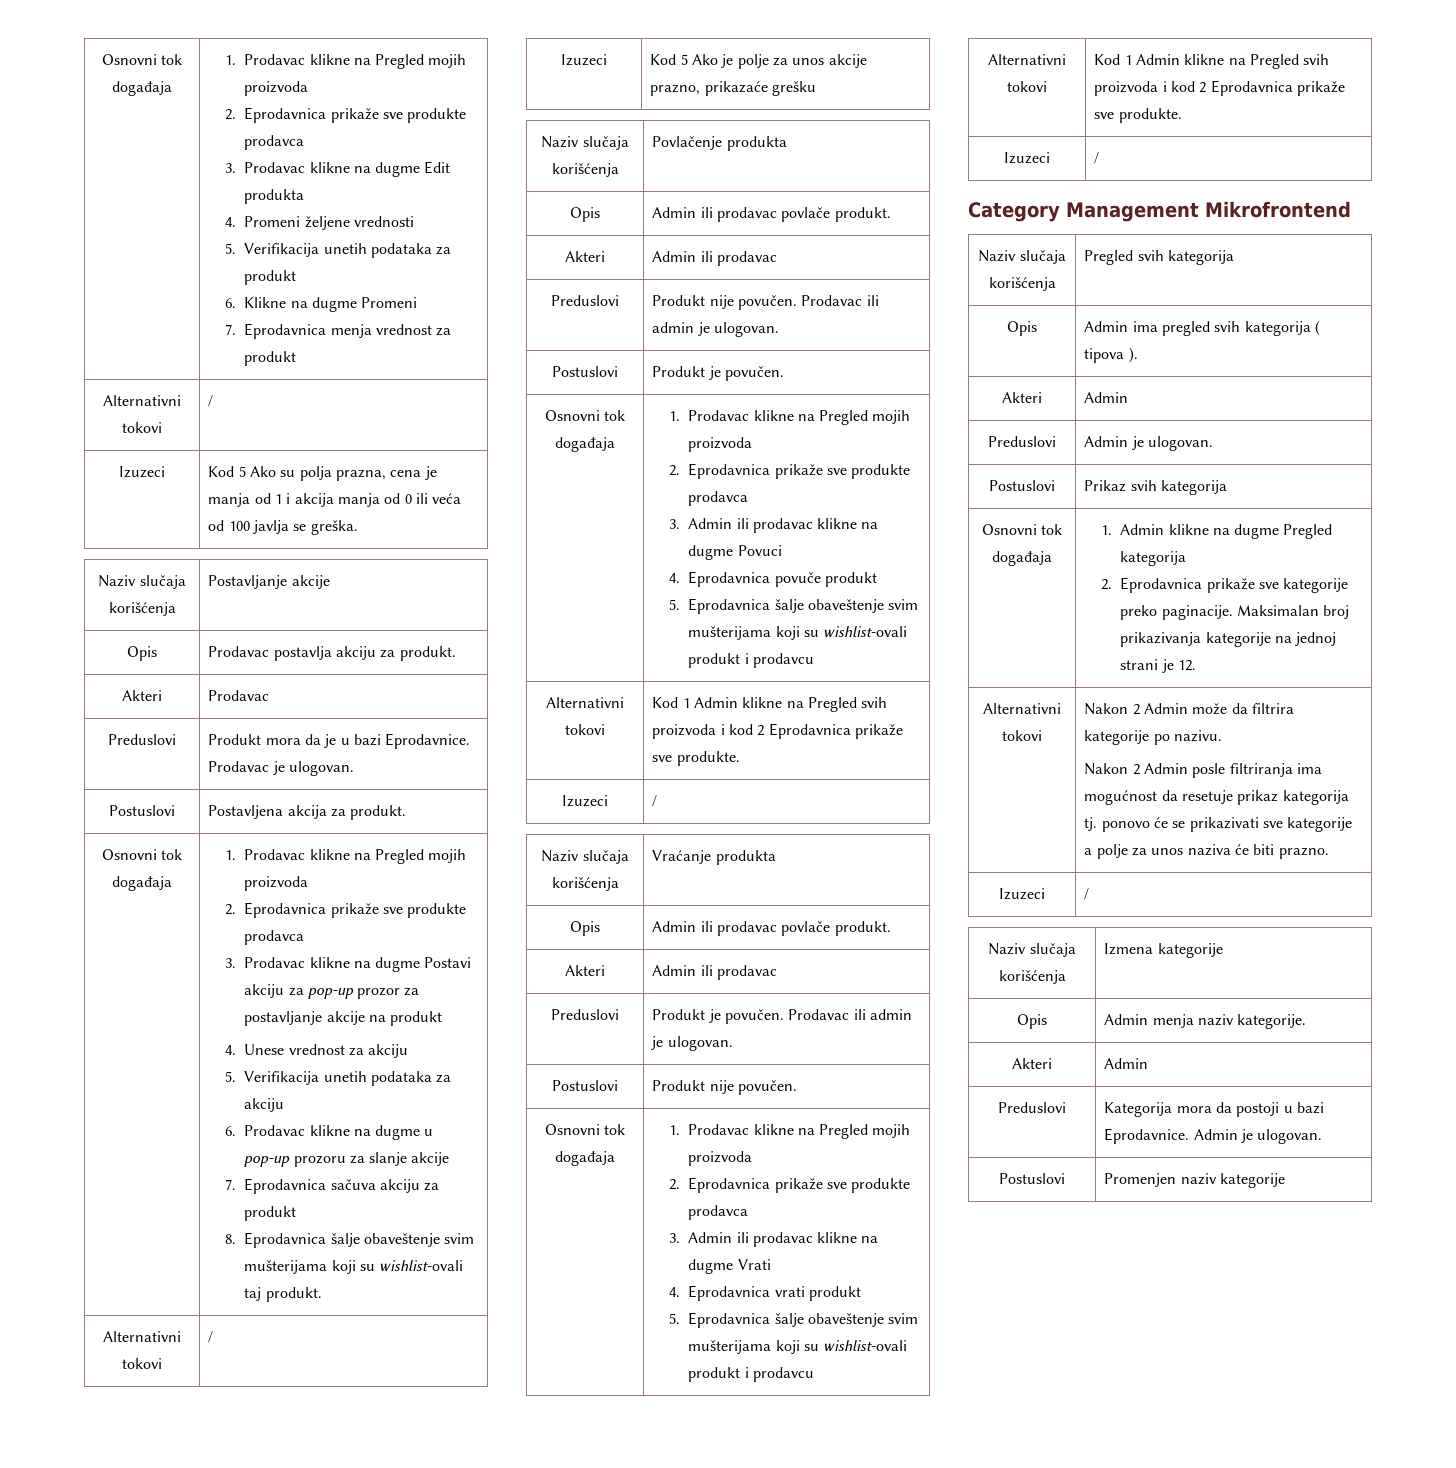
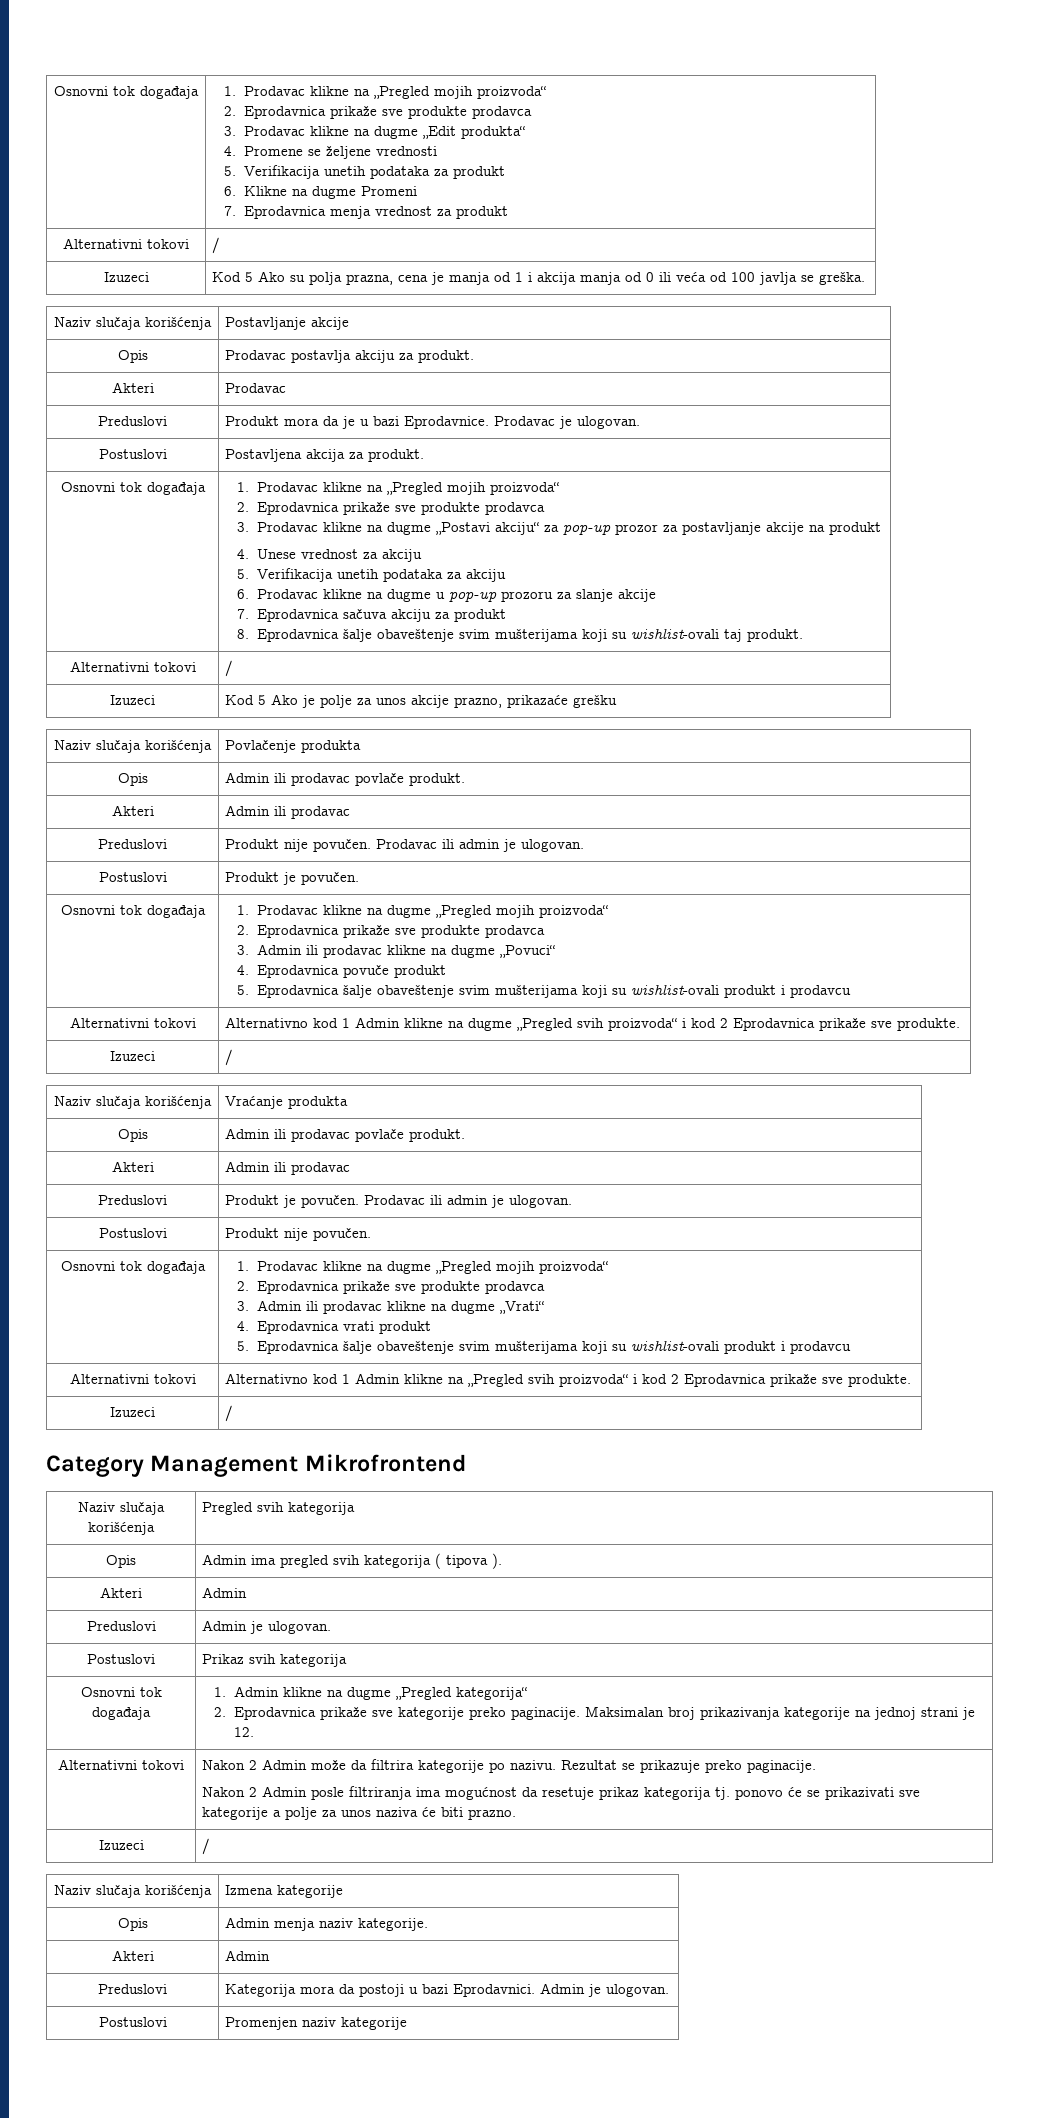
[101,54,183,65] [112,81,172,96] [225,54,467,69] [244,81,309,96] Osnovni tok događaja | 1. Prodavac klikne na Pregled mojih proizvoda -> [53,86,199,99] [224,86,546,99] Osnovni tok događaja | 1. Prodavac klikne na „Pregled mojih proizvoda“
[424,161,451,174] [244,189,305,204] [225,216,301,227] Edit produkta // 4. Promeni -> [422,126,525,139] [224,146,321,156] „Edit produkta“ // 4. Promene se
[375,849,467,864] [244,876,309,891] Pregled mojih proizvoda -> [386,482,559,495] „Pregled mojih proizvoda“
[424,957,472,968] [244,984,285,998] Postavi akciju -> [435,522,539,535] „Postavi akciju“
[819,410,911,425] [688,437,753,452] Pregled mojih proizvoda -> [386,905,608,918] dugme „Pregled mojih proizvoda“
[737,545,782,556] Povuci -> [499,945,555,958] „Povuci“
[652,697,888,712] [652,724,717,739] Kod 1 Admin klikne na Pregled svih proizvoda -> [225,1017,678,1031] Alternativno kod 1 Admin klikne na dugme „Pregled svih proizvoda“
[819,1124,911,1139] [688,1151,753,1166] Pregled mojih proizvoda -> [386,1261,608,1274] dugme „Pregled mojih proizvoda“
[737,1259,771,1270] Vrati -> [499,1301,544,1314] „Vrati“
[1094,54,1330,69] [1094,81,1159,96] Kod 1 Admin klikne na Pregled svih proizvoda -> [225,1373,629,1387] Alternativno kod 1 Admin klikne na „Pregled svih proizvoda“
[1283,524,1333,539] [1120,551,1187,566] Pregled kategorija -> [395,1687,527,1700] „Pregled kategorija“
(1222, 736) none -> [561,1760,817,1773] Rezultat se prikazuje preko paginacije.
[1104,1128,1190,1144] Eprodavnice. -> [453,1984,536,1997] Eprodavnici.

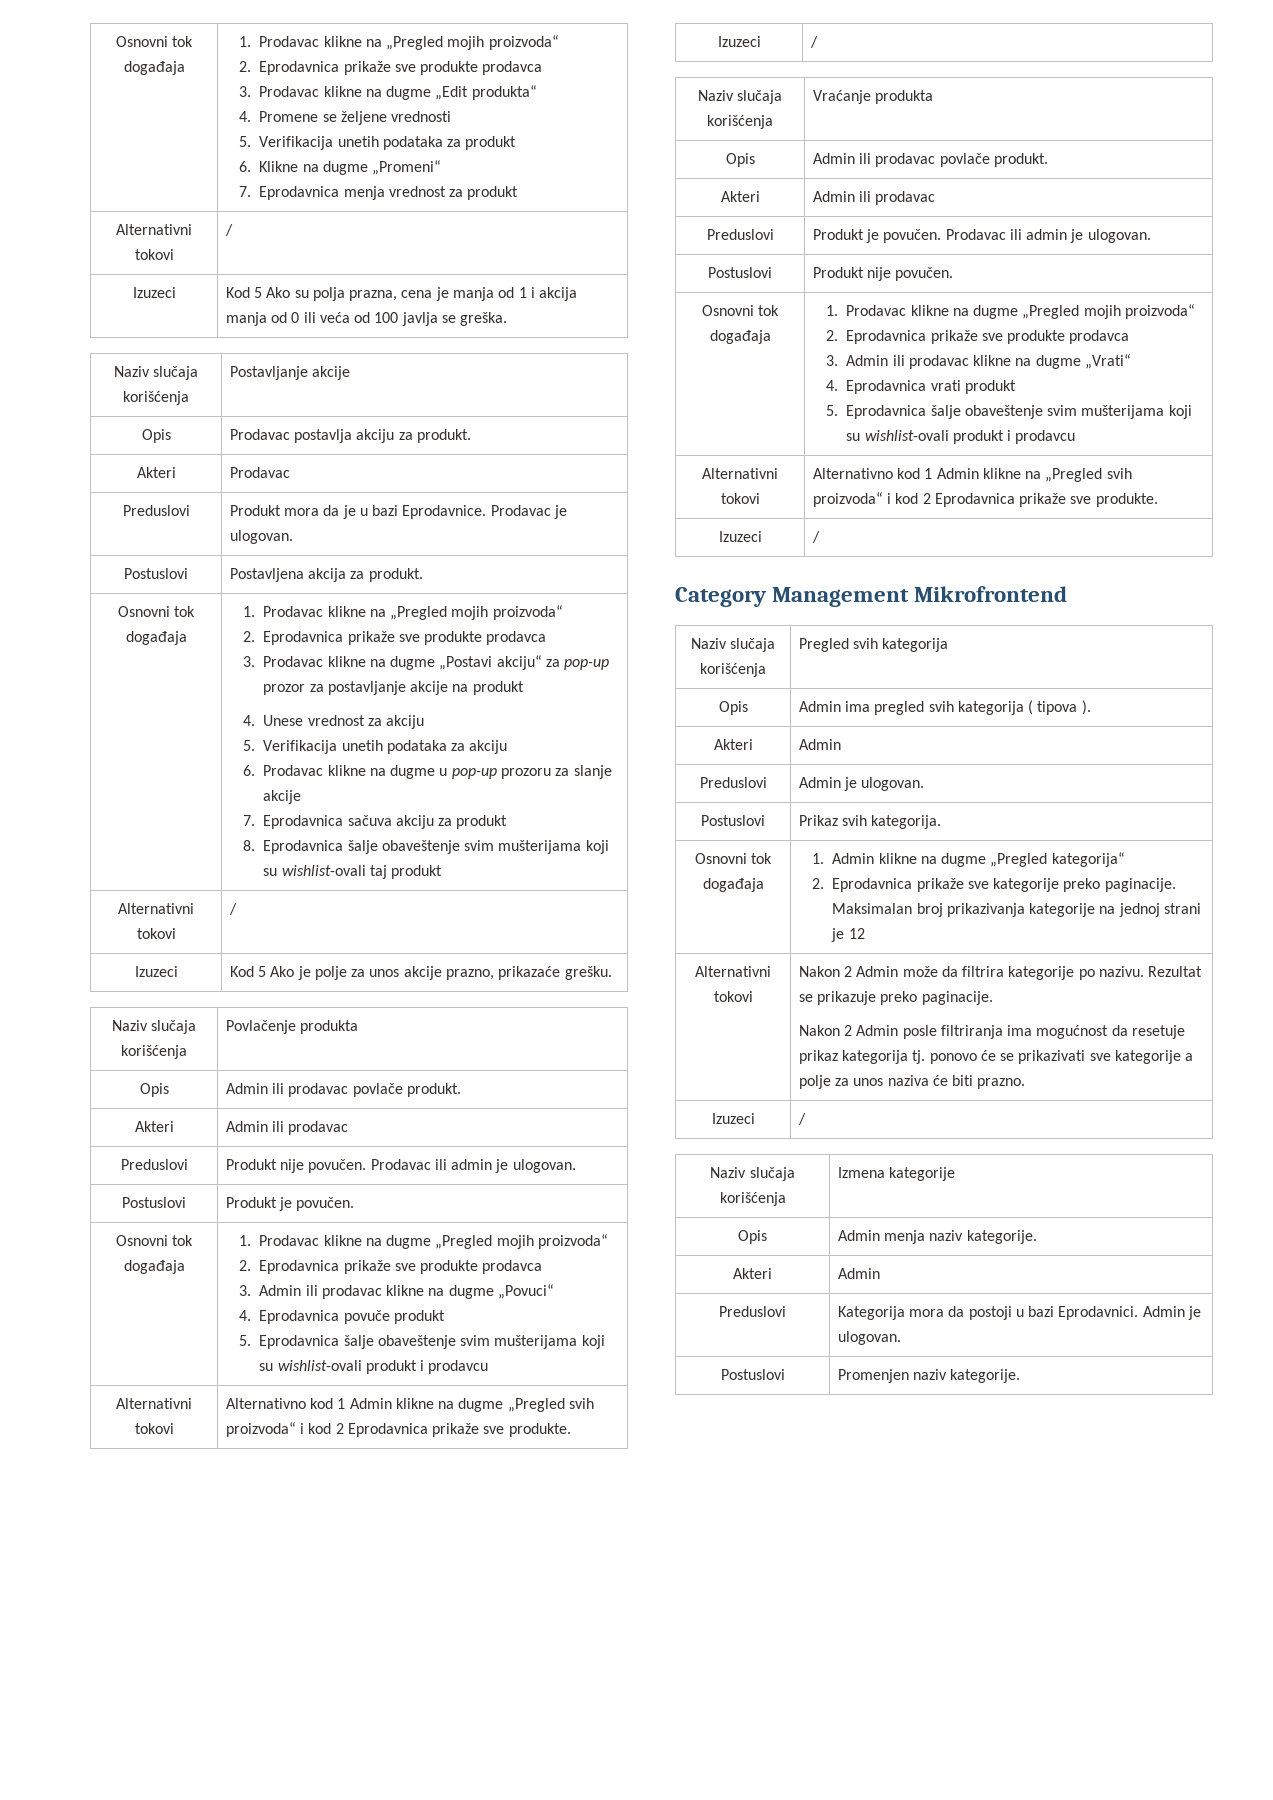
[360,186,417,196] Promeni -> [372,160,442,175] „Promeni“
[746,629,803,642] produkt. -> [391,865,443,879] produkt
[573,695,618,708] grešku -> [564,966,612,980] grešku.
[280,1654,348,1667] kategorija -> [871,815,942,829] kategorija.
[233,1727,254,1737] 12. -> [848,928,865,939] 12
[341,2017,408,2030] kategorije -> [950,1369,1021,1383] kategorije.

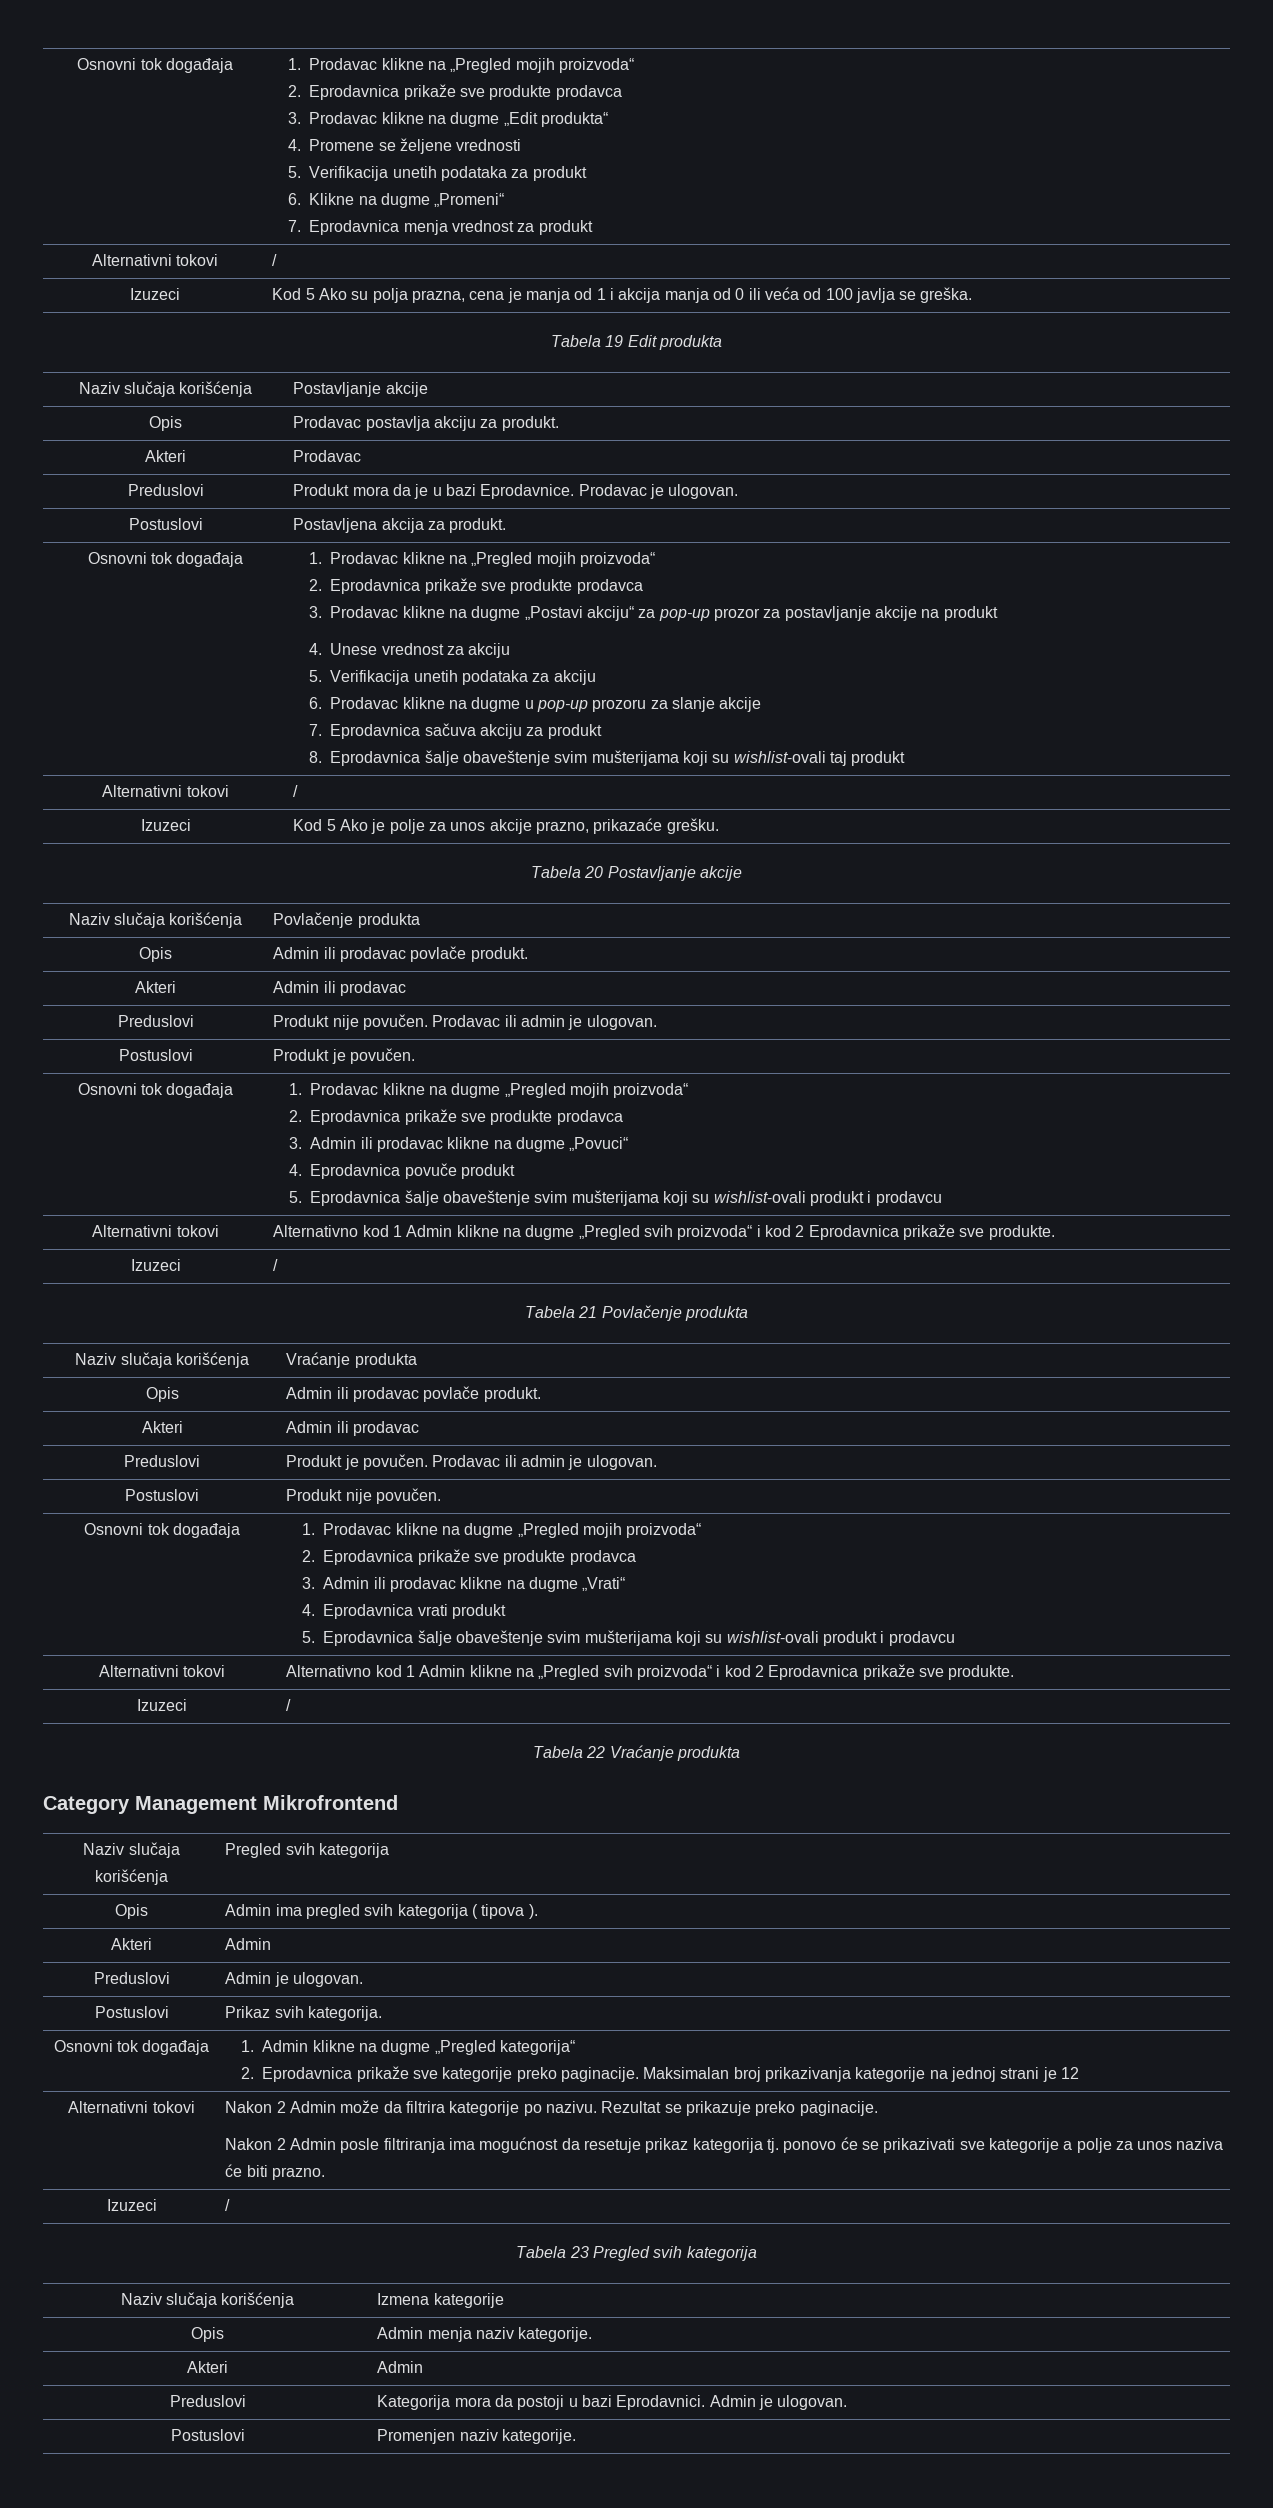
(508, 319) none -> [551,335,722,350] // Tabela 19 Edit produkta
(612, 973) none -> [531,866,742,881] // Tabela 20 Postavljanje akcije
(818, 42) none -> [525,1305,748,1321] // Tabela 21 Povlačenje produkta
(820, 537) none -> [533,1745,740,1761] // Tabela 22 Vraćanje produkta
(806, 1119) none -> [516,2246,757,2261] // Tabela 23 Pregled svih kategorija

